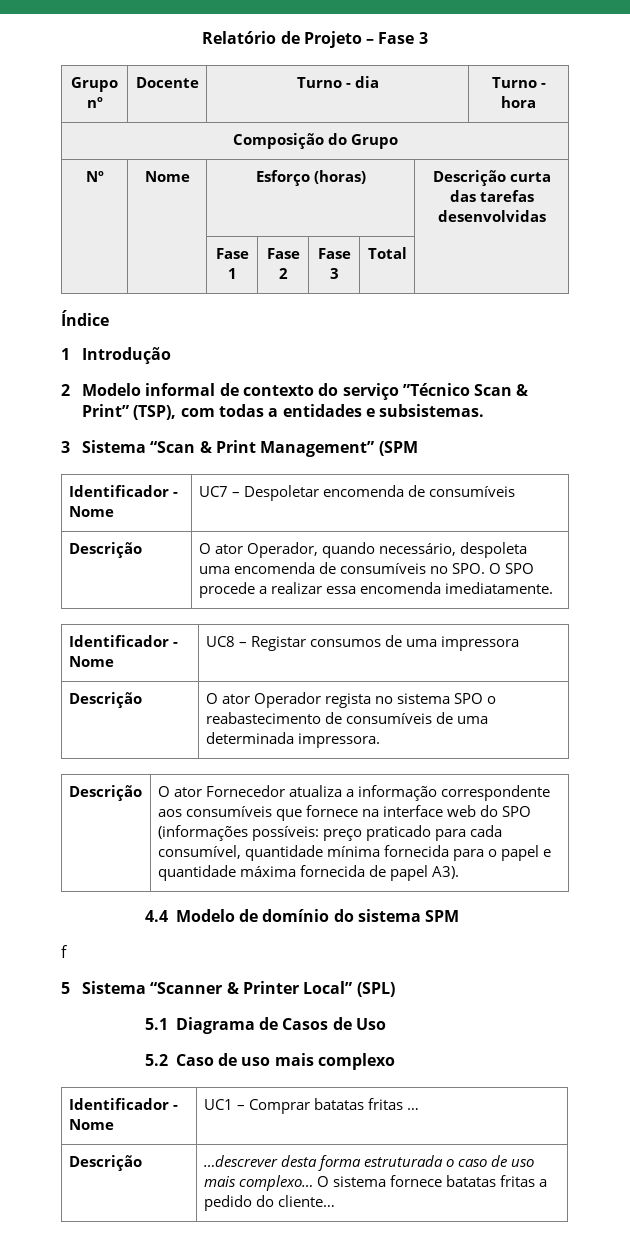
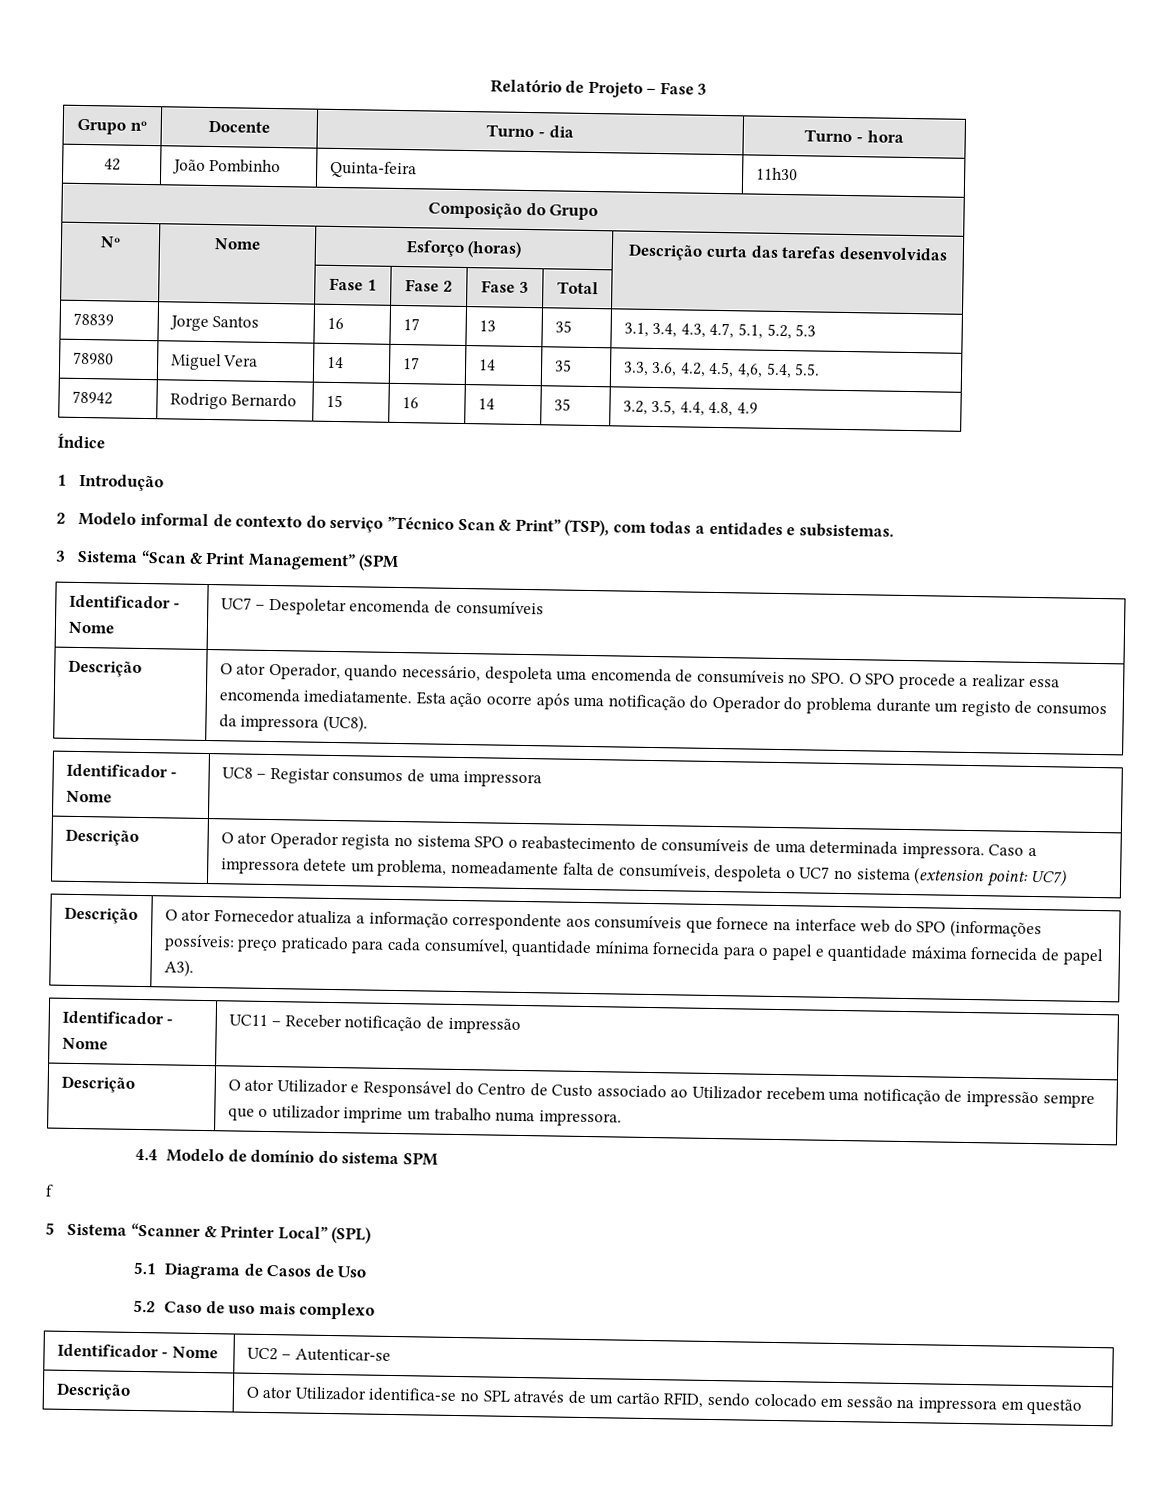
(536, 102) none -> [103,158,121,171] [171,158,282,174] [329,160,417,179] [755,167,798,181] // 42 | João Pombinho | Quinta-feira | 11h30
(407, 253) none -> [72,312,114,326] [168,315,260,331] [326,317,344,330] [402,318,420,331] [478,320,496,332] [554,320,572,333] [623,322,817,340] [72,351,114,365] [169,353,259,371] [326,356,344,369] [402,357,420,370] [478,359,496,371] [554,359,572,372] [622,361,821,379] [71,390,113,405] [169,392,298,410] [325,394,343,408] [401,397,419,409] [477,398,495,410] [553,398,571,411] [622,399,758,417] // 78839 | Jorge Santos | 16 | 17 | 13 | 35 | 3.1, 3.4, 4.3, 4.7, 5.1, 5.2, 5.3 // 78980 | Miguel Vera | 14 | 17 | 14 | 35 | 3.3, 3.6, 4.2, 4.5, 4,6, 5.4, 5.5. // 78942 | Rodrigo Bernardo | 15 | 16 | 14 | 35 | 3.2, 3.5, 4.4, 4.8, 4.9
(553, 588) none -> [415,691,1107,717] [218,714,368,733] Esta ação ocorre após uma notificação do Operador do problema durante um registo de consumos da impressora (UC8).
(380, 740) none -> [988,844,1037,857] [220,858,1068,887] Caso a impressora detete um problema, nomeadamente falta de consumíveis, despoleta o UC7 no sistema (extension point: UC7)
(459, 872) none -> [61,1010,174,1025] [61,1037,108,1050] [228,1014,521,1034] [60,1075,135,1093] [227,1079,1095,1108] [227,1105,622,1127] // Identificador - Nome | UC11 – Receber notificação de impressão // Descrição | O ator Utilizador e Responsável do Centro de Custo associado ao Utilizador recebem uma notificação de impressão sempre que o utilizador imprime um trabalho numa impressora.
[203,1098,419,1114] [68,1155,142,1171] [203,1155,534,1171] [203,1175,547,1191] [203,1195,335,1211] UC1 – Comprar batatas fritas … // Descrição | …descrever desta forma estruturada o caso de uso mais complexo… O sistema fornece batatas fritas a pedido do cliente… -> [246,1347,391,1362] [55,1382,131,1400] [245,1386,1083,1415] UC2 – Autenticar-se // Descrição | O ator Utilizador identifica-se no SPL através de um cartão RFID, sendo colocado em sessão na impressora em questão

